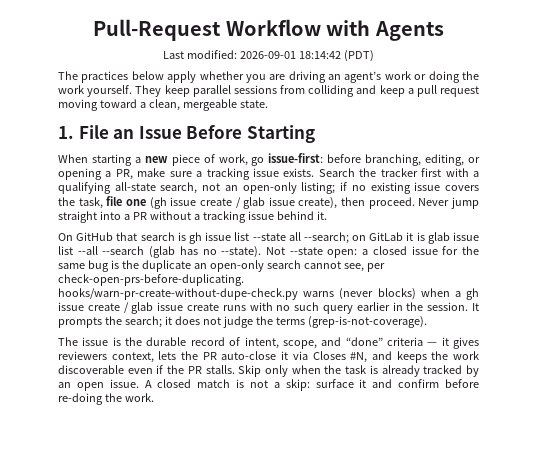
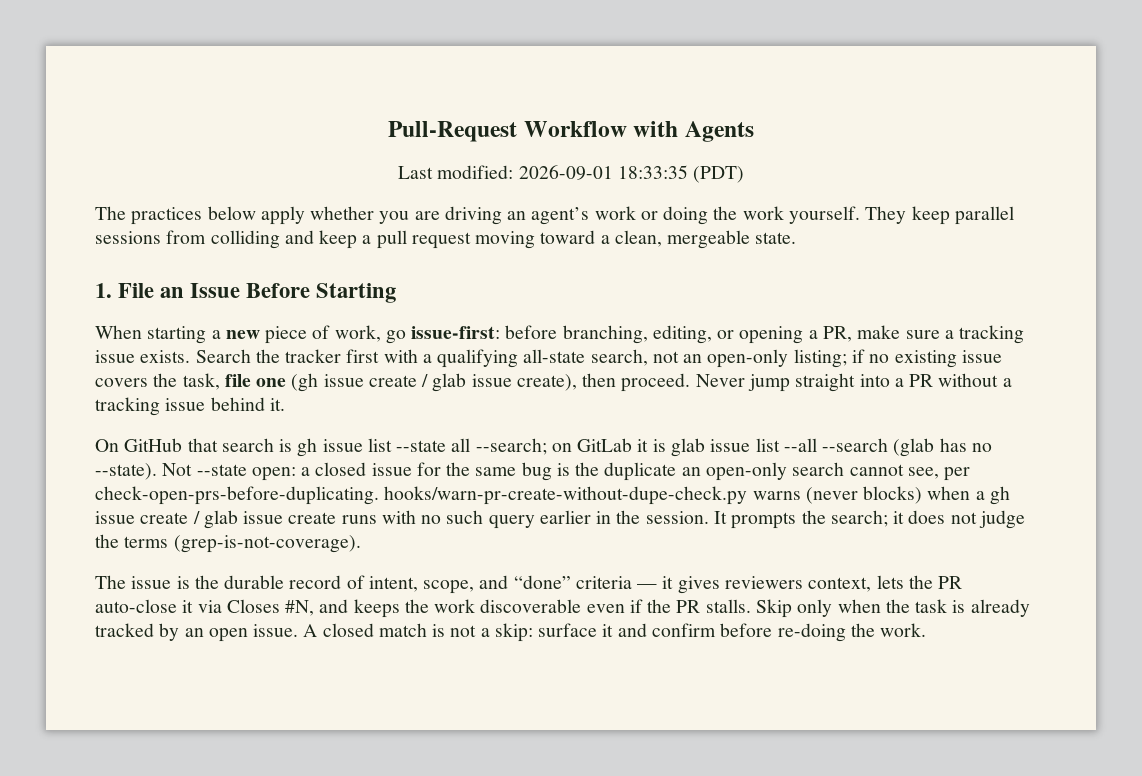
[298,51,341,59] 18:14:42 -> [617,165,688,179] 18:33:35

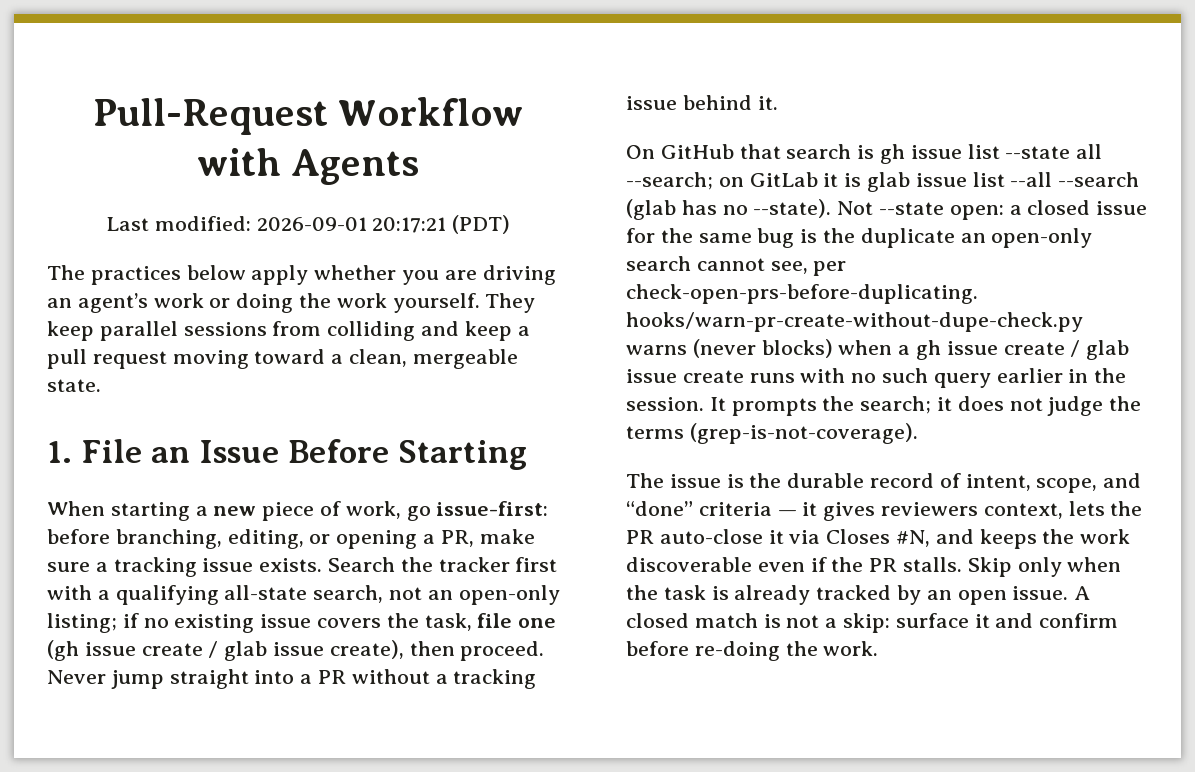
[617,165,688,179] 18:33:35 -> [372,217,447,233] 20:17:21

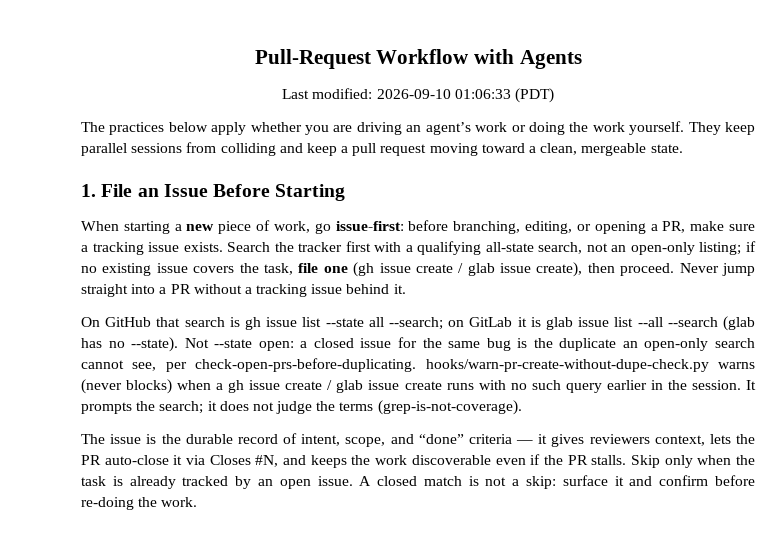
[256,217,447,233] 2026-09-01 20:17:21 -> [376,89,511,99] 2026-09-10 01:06:33

